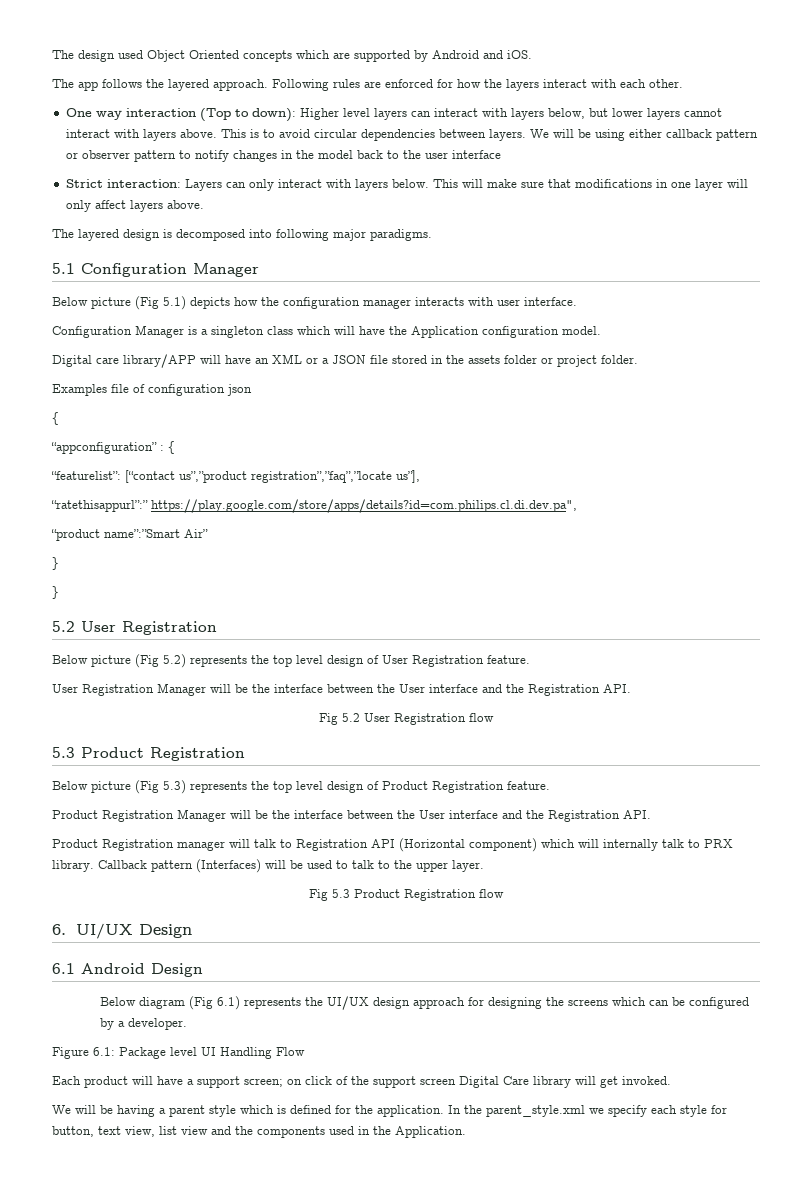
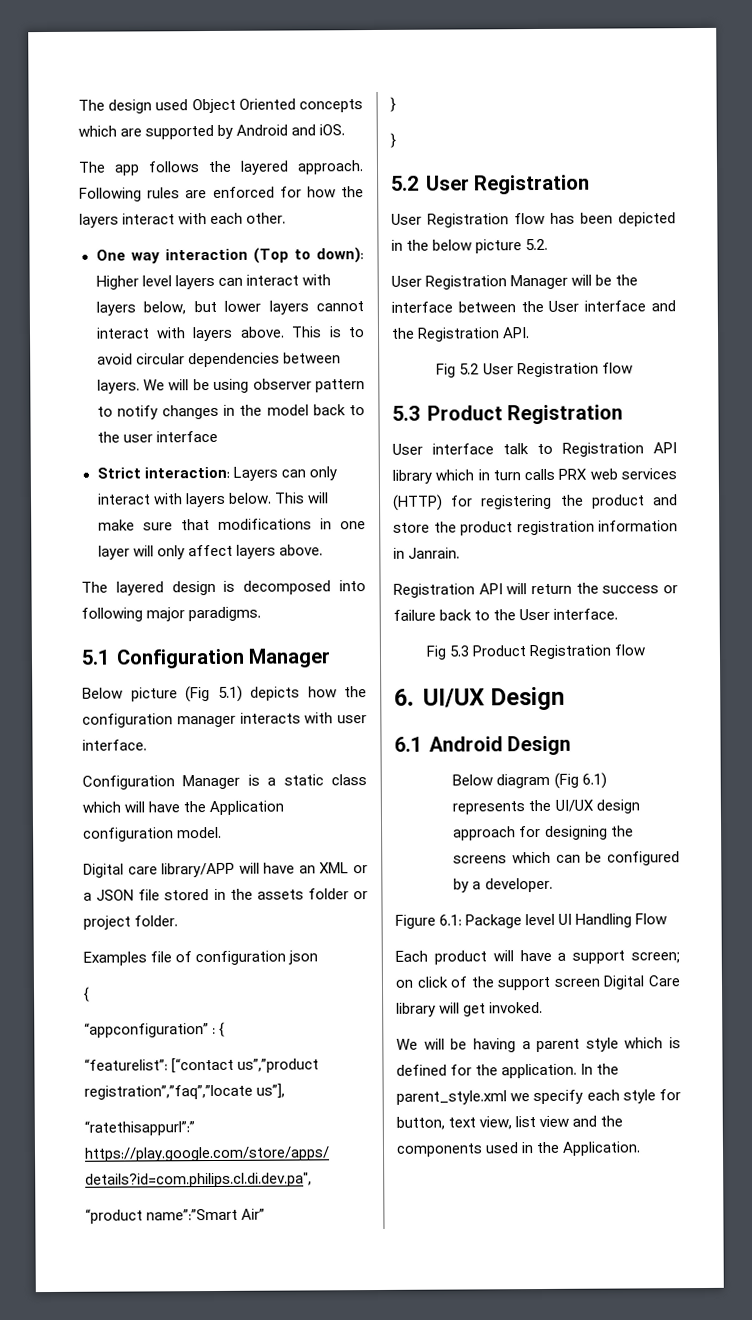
[628,129,758,141] [65,152,78,159] either callback pattern or -> (250, 385) none
[211,326,264,338] singleton -> [283,774,324,786] static
[52,654,530,668] Below picture (Fig 5.2) represents the top level design of User Registration feature. -> [391,212,676,228] [391,238,549,254] User Registration flow has been depicted in the below picture 5.2.
[52,780,550,794] [52,809,651,822] [52,838,733,852] [52,859,484,873] Below picture (Fig 5.3) represents the top level design of Product Registration feature. // Product Registration Manager will be the interface between the User interface and the Registration API. // Product Registration manager will talk to Registration API (Horizontal component) which will internally talk to PRX library. Callback pattern (Interfaces) will be used to talk to the upper layer. -> [392,442,677,457] [392,468,677,484] [392,494,678,511] [393,520,678,536] [393,547,461,559] [393,582,678,598] [393,608,619,621] User interface talk to Registration API library which in turn calls PRX web services (HTTP) for registering the product and store the product registration information in Janrain. // Registration API will return the success or failure back to the User interface.

